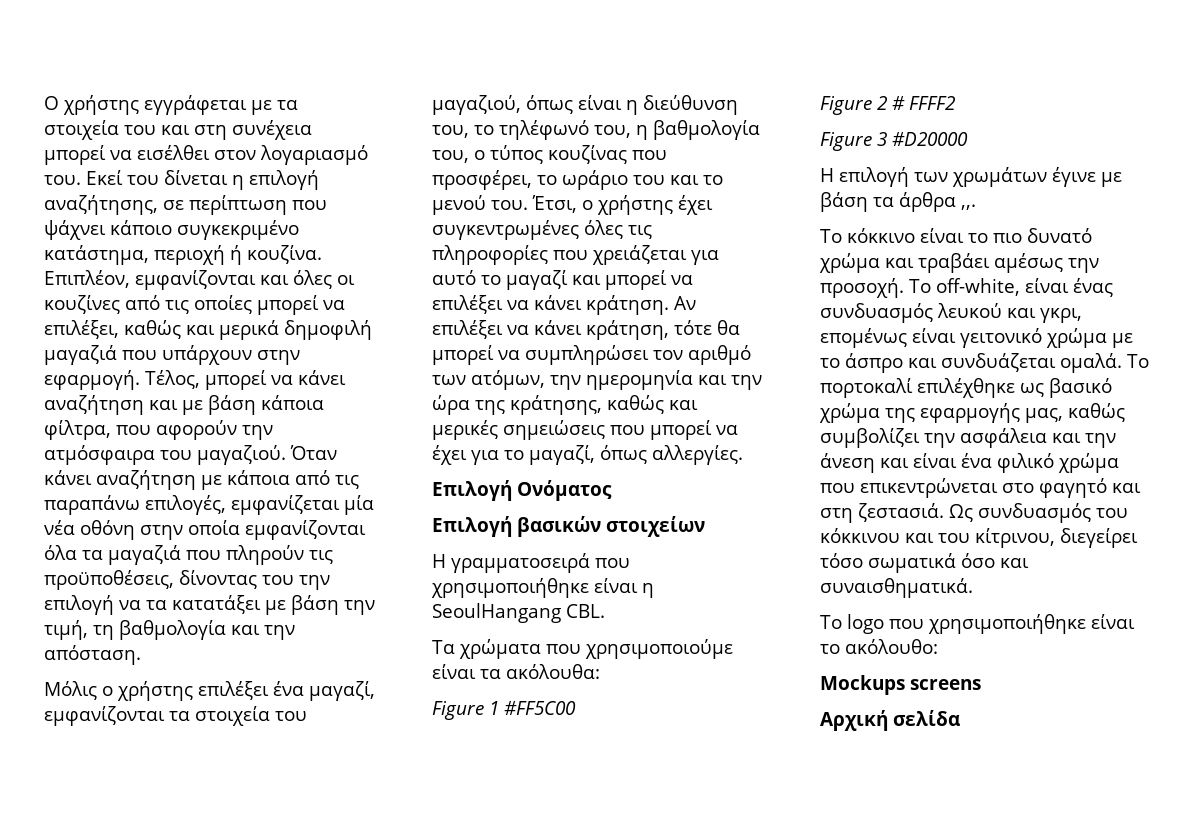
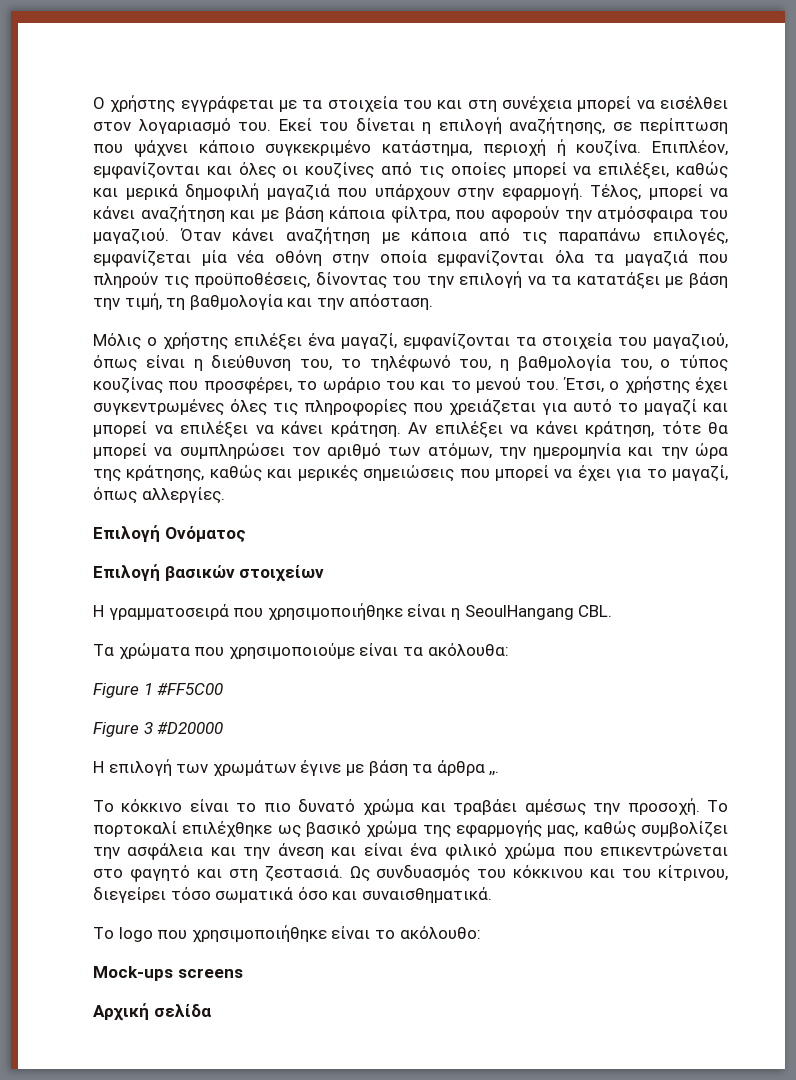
[820,96,956,115] // Figure 2 # FFFF2 -> (224, 689) none
[935,278,1113,297] [820,303,1082,323] [820,328,1133,348] [820,353,1149,373] off-white, είναι ένας συνδυασμός λευκού και γκρι, επομένως είναι γειτονικό χρώμα με το άσπρο και συνδυάζεται ομαλά. Το -> (728, 806) none
[820,675,905,695] Mockups -> [93,966,173,981] Mock-ups

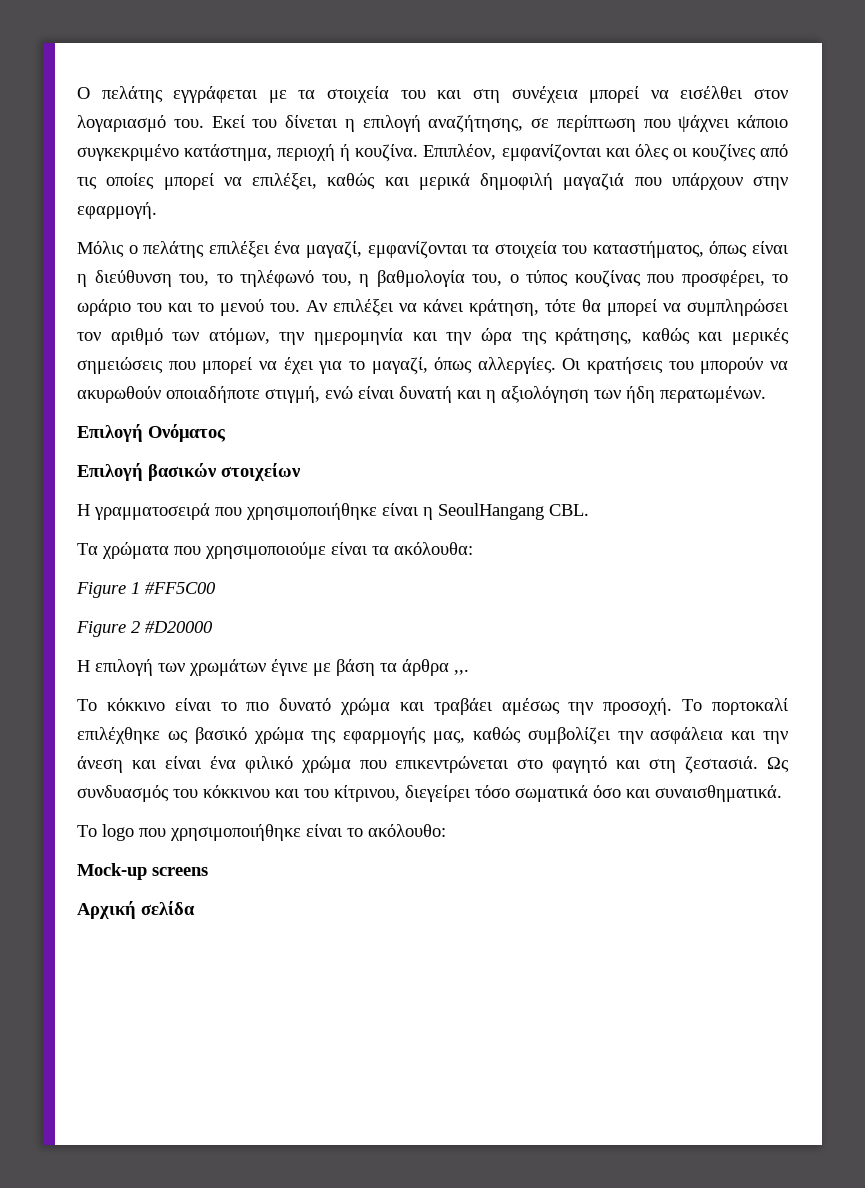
[110,95,176,113] χρήστης -> [101,86,163,103] πελάτης
[590,184,728,201] [93,205,728,223] [93,227,729,245] [93,250,728,267] [93,271,728,289] [93,293,433,310] Τέλος, μπορεί να κάνει αναζήτηση και με βάση κάποια φίλτρα, που αφορούν την ατμόσφαιρα του μαγαζιού. Όταν κάνει αναζήτηση με κάποια από τις παραπάνω επιλογές, εμφανίζεται μία νέα οθόνη στην οποία εμφανίζονται όλα τα μαγαζιά που πληρούν τις προϋποθέσεις, δίνοντας του την επιλογή να τα κατατάξει με βάση την τιμή, τη βαθμολογία και την απόσταση. -> (157, 210) none
[163,332,228,350] χρήστης -> [143,241,205,258] πελάτης
[653,333,728,350] μαγαζιού, -> [592,241,704,258] καταστήματος,
[562,376,728,394] [93,399,728,416] [93,421,401,438] Έτσι, ο χρήστης έχει συγκεντρωμένες όλες τις πληροφορίες που χρειάζεται για αυτό το μαγαζί και μπορεί να επιλέξει να κάνει κράτηση. -> (300, 307) none
(225, 495) none -> [562,357,788,374] [77,386,766,403] Οι κρατήσεις του μπορούν να ακυρωθούν οποιαδήποτε στιγμή, ενώ είναι δυνατή και η αξιολόγηση των ήδη περατωμένων.
[143,722,153,734] 3 -> [131,621,140,633] 2
[93,966,173,981] Mock-ups -> [77,863,147,880] Mock-up

